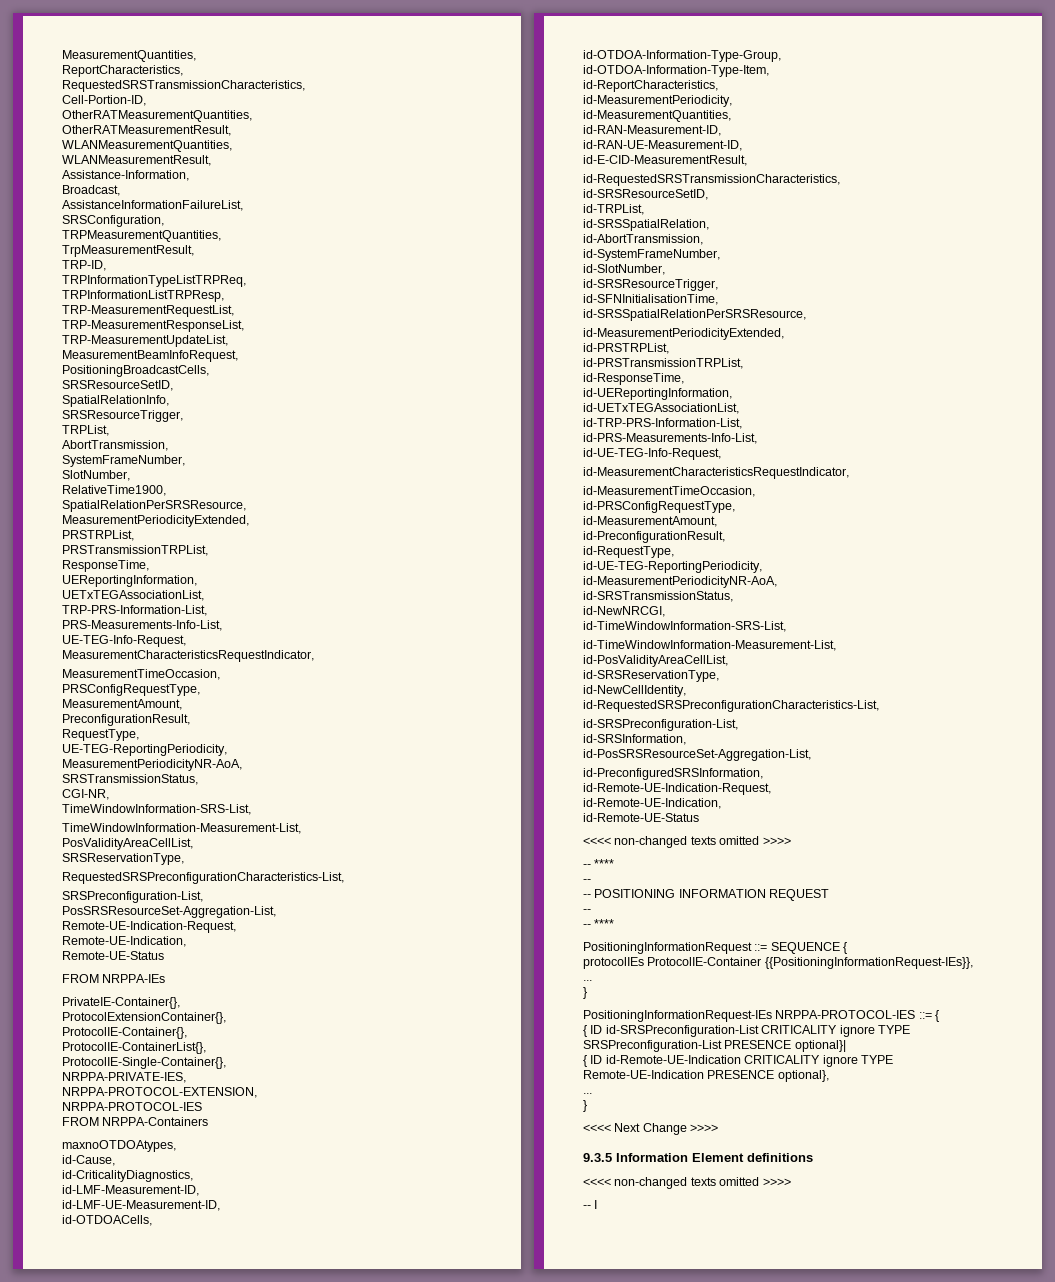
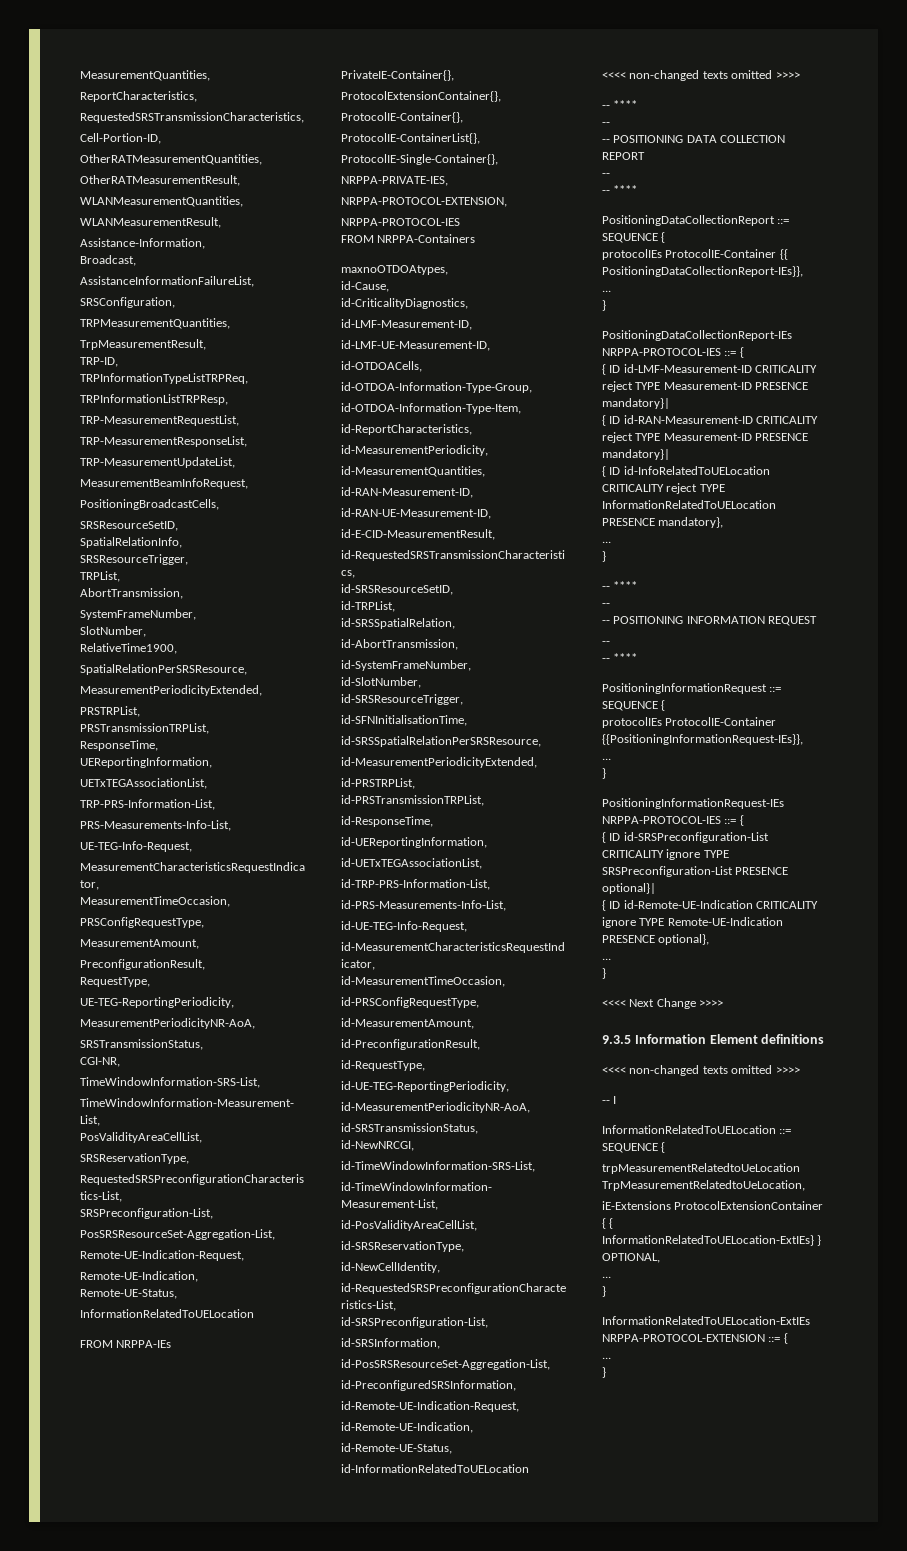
[62,951,164,960] Remote-UE-Status -> [80,1289,177,1299] [80,1309,254,1318] Remote-UE-Status, // InformationRelatedToUELocation
[583,813,699,822] id-Remote-UE-Status -> [341,1443,452,1454] [341,1464,529,1473] id-Remote-UE-Status, // id-InformationRelatedToUELocation
(591, 881) none -> [602,135,786,143] [602,152,645,160] [602,173,610,177] [602,185,638,194] [602,215,790,226] [602,232,666,243] [602,249,788,260] [602,266,803,277] [602,290,611,292] [602,300,606,311] [602,330,792,341] [602,347,744,358] [602,364,818,375] [602,381,809,392] [602,398,670,409] [602,415,819,426] [602,432,809,443] [602,449,670,460] [602,466,770,477] [602,483,725,494] [602,500,776,509] [602,517,724,528] [602,541,611,543] [602,551,606,562] [602,581,638,590] [602,603,610,607] // -- POSITIONING DATA COLLECTION REPORT // -- // -- **** // PositioningDataCollectionReport ::= SEQUENCE { // protocolIEs ProtocolIE-Container {{ PositioningDataCollectionReport-IEs}}, // ... // } // PositioningDataCollectionReport-IEs NRPPA-PROTOCOL-IES ::= { // { ID id-LMF-Measurement-ID CRITICALITY reject TYPE Measurement-ID PRESENCE mandatory}| // { ID id-RAN-Measurement-ID CRITICALITY reject TYPE Measurement-ID PRESENCE mandatory}| // { ID id-InfoRelatedToUELocation CRITICALITY reject TYPE InformationRelatedToUELocation PRESENCE mandatory}, // ... // } // -- **** // --
(598, 1204) none -> [602,1125,792,1134] [602,1142,666,1153] [602,1163,800,1174] [602,1180,805,1191] [602,1201,824,1210] [602,1218,614,1229] [602,1235,822,1246] [602,1253,660,1263] [602,1276,611,1278] [602,1286,606,1297] [602,1316,810,1325] [602,1333,788,1344] [602,1357,611,1359] [602,1367,606,1378] // InformationRelatedToUELocation ::= SEQUENCE { // trpMeasurementRelatedtoUeLocation TrpMeasurementRelatedtoUeLocation, // iE-Extensions ProtocolExtensionContainer { { InformationRelatedToUELocation-ExtIEs} } OPTIONAL, // ... // } // InformationRelatedToUELocation-ExtIEs NRPPA-PROTOCOL-EXTENSION ::= { // ... // }

